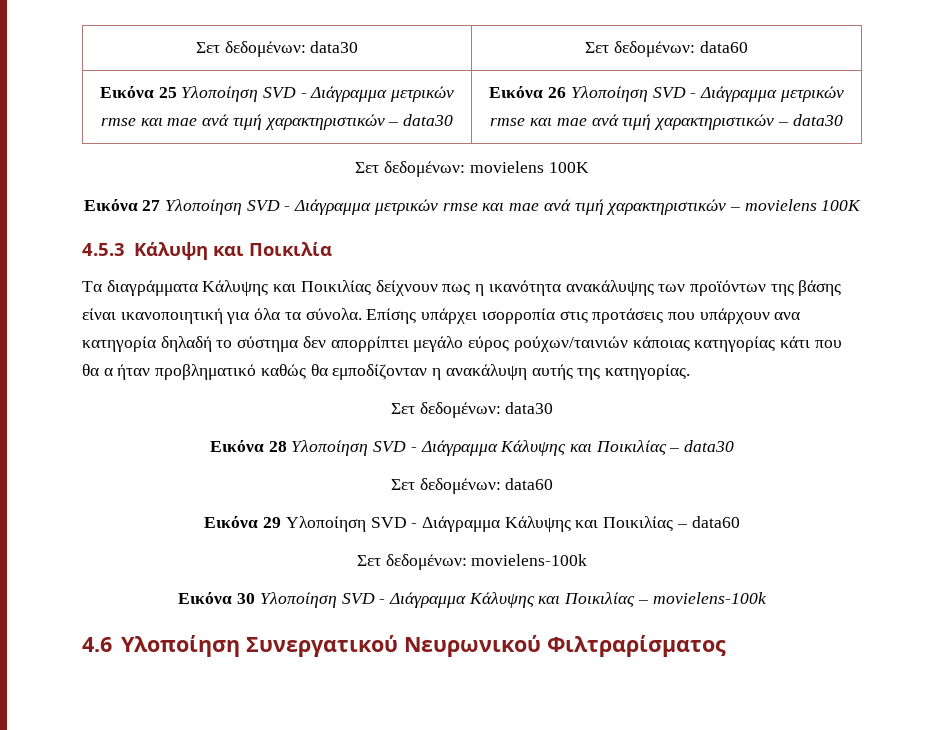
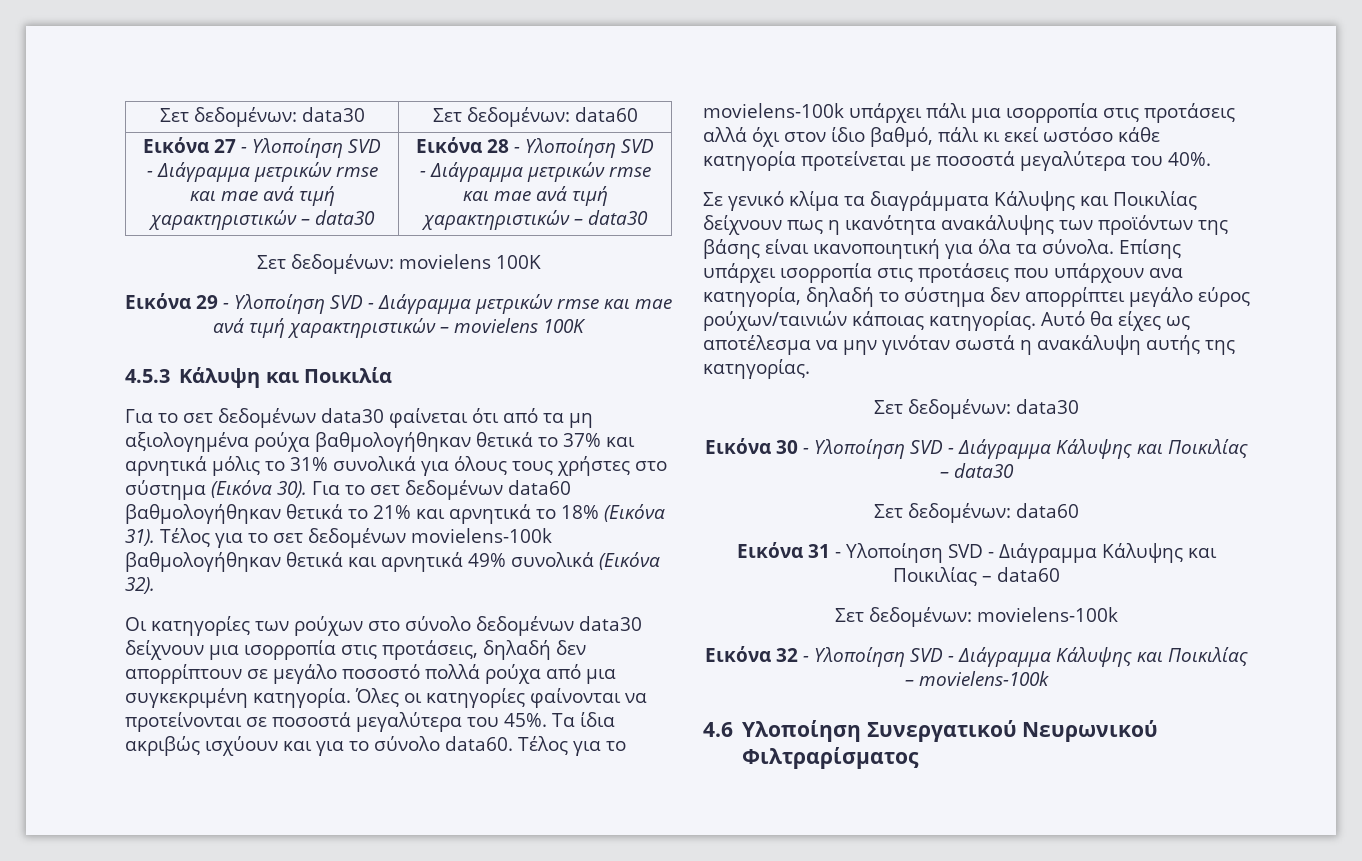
[158,87,177,98] 25 -> [214,139,247,153] 27 -
[548,87,567,98] 26 -> [487,139,520,153] 28 -
[142,200,161,211] 27 -> [196,295,229,309] 29 -
[82,281,102,292] Τα -> [125,408,593,428] [125,432,635,452] [125,456,667,476] [125,480,571,500] [125,504,665,524] [125,528,552,548] [125,552,660,572] [125,577,155,594] [125,616,642,636] [125,640,586,660] [125,664,616,684] [125,688,647,708] [125,712,615,732] [125,736,626,756] [703,103,1235,123] [703,127,1160,147] [703,151,1211,171] [703,191,865,211] Για το σετ δεδομένων data30 φαίνεται ότι από τα μη αξιολογημένα ρούχα βαθμολογήθηκαν θετικά το 37% και αρνητικά μόλις το 31% συνολικά για όλους τους χρήστες στο σύστημα (Εικόνα 30). Για το σετ δεδομένων data60 βαθμολογήθηκαν θετικά το 21% και αρνητικά το 18% (Εικόνα 31). Τέλος για το σετ δεδομένων movielens-100k βαθμολογήθηκαν θετικά και αρνητικά 49% συνολικά (Εικόνα 32). // Οι κατηγορίες των ρούχων στο σύνολο δεδομένων data30 δείχνουν μια ισορροπία στις προτάσεις, δηλαδή δεν απορρίπτουν σε μεγάλο ποσοστό πολλά ρούχα από μια συγκεκριμένη κατηγορία. Όλες οι κατηγορίες φαίνονται να προτείνονται σε ποσοστά μεγαλύτερα του 45%. Τα ίδια ακριβώς ισχύουν και για το σύνολο data60. Τέλος για το movielens-100k υπάρχει πάλι μια ισορροπία στις προτάσεις αλλά όχι στον ίδιο βαθμό, πάλι κι εκεί ωστόσο κάθε κατηγορία προτείνεται με ποσοστά μεγαλύτερα του 40%. // Σε γενικό κλίμα τα
[82,336,156,352] κατηγορία -> [703,287,801,307] κατηγορία,
[694,336,842,352] [82,364,428,380] κατηγορίας κάτι που θα α ήταν προβληματικό καθώς θα εμποδίζονταν -> [929,311,1190,331] [703,335,1015,355] κατηγορίας. Αυτό θα είχες ως αποτέλεσμα να μην γινόταν σωστά
[268,441,287,452] 28 -> [776,440,809,454] 30 -
[263,517,282,528] 29 -> [808,544,841,558] 31 -
[237,593,256,604] 30 -> [776,648,809,662] 32 -

